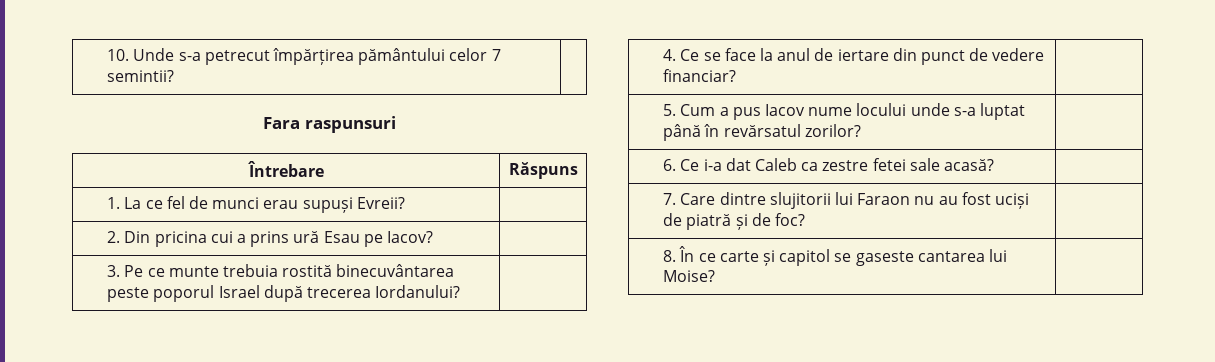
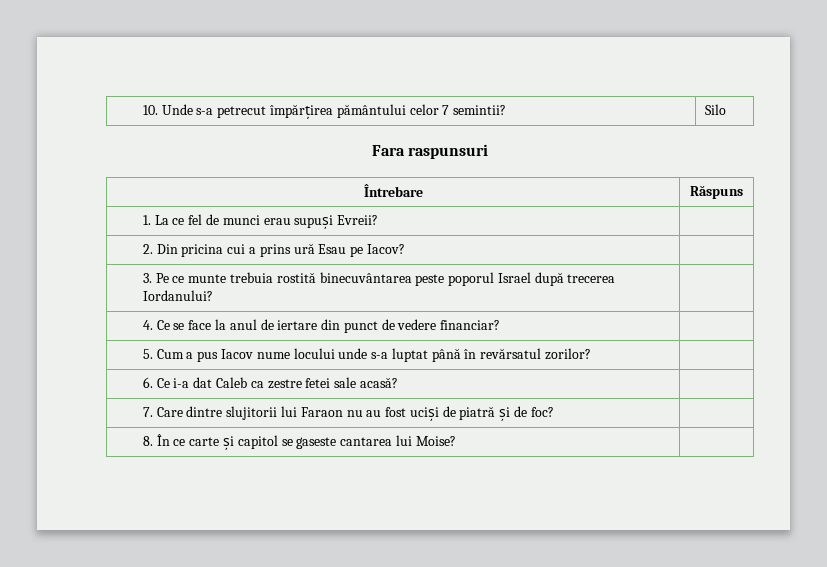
(175, 76) none -> [704,104,726,115] Silo

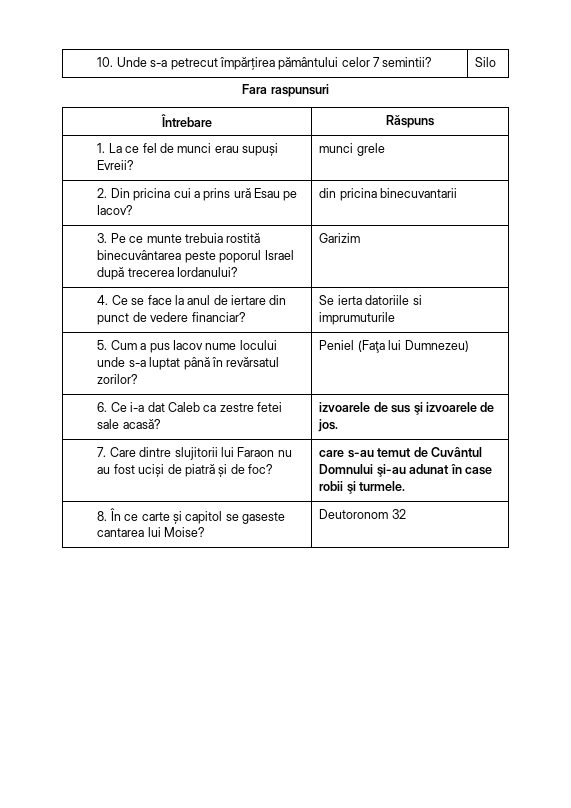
(379, 220) none -> [319,143,385,156] munci grele
(405, 249) none -> [319,188,458,201] din pricina binecuvantarii
(213, 295) none -> [319,233,361,243] Garizim
(501, 325) none -> [319,295,422,305] [319,312,396,325] Se ierta datoriile si imprumuturile
(591, 354) none -> [319,340,469,353] Peniel (Faţa lui Dumnezeu)
(398, 382) none -> [319,402,495,415] [318,419,339,432] izvoarele de sus şi izvoarele de jos.
(554, 412) none -> [319,447,482,458] [319,464,492,477] [319,481,406,494] care s-au temut de Cuvântul Domnului şi-au adunat în case robii şi turmele.
(456, 441) none -> [319,509,406,519] Deutoronom 32

